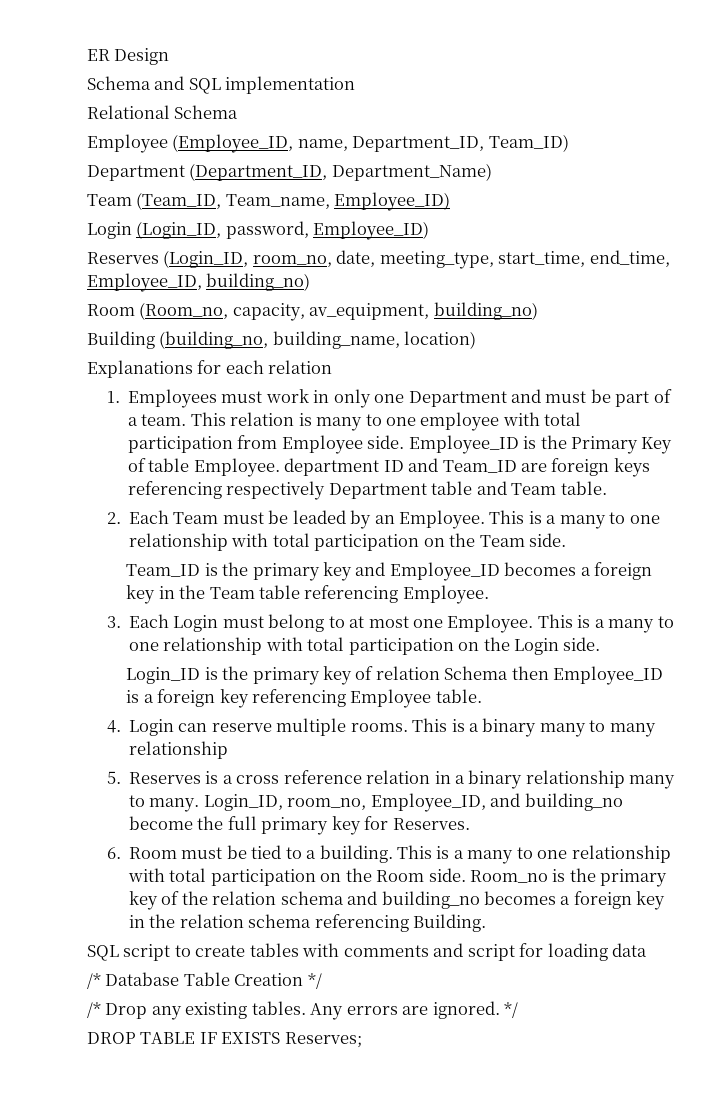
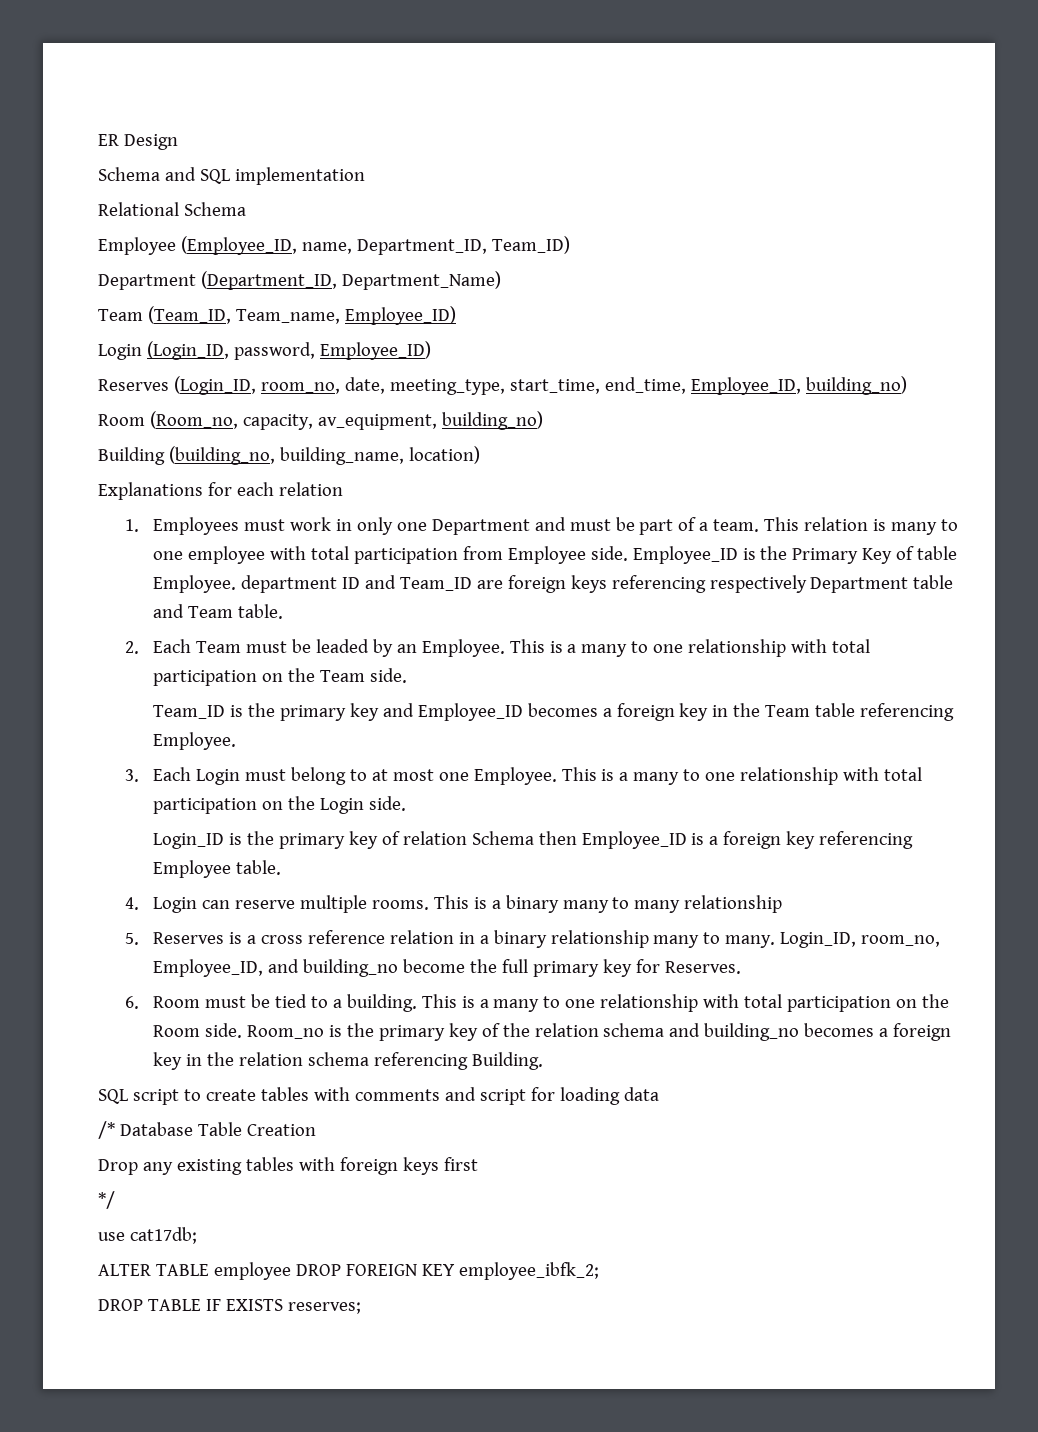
[307,973,322,989] [87,1002,101,1018] */ // /* -> (316, 1130) //
[251,1001,519,1020] tables. Any errors are ignored. */ -> [245,1157,478,1175] [98,1191,115,1209] [98,1227,197,1244] [98,1262,599,1280] tables with foreign keys first // */ // use cat17db; // ALTER TABLE employee DROP FOREIGN KEY employee_ibfk_2;
[284,1032,362,1048] Reserves; -> [287,1302,361,1314] reserves;

